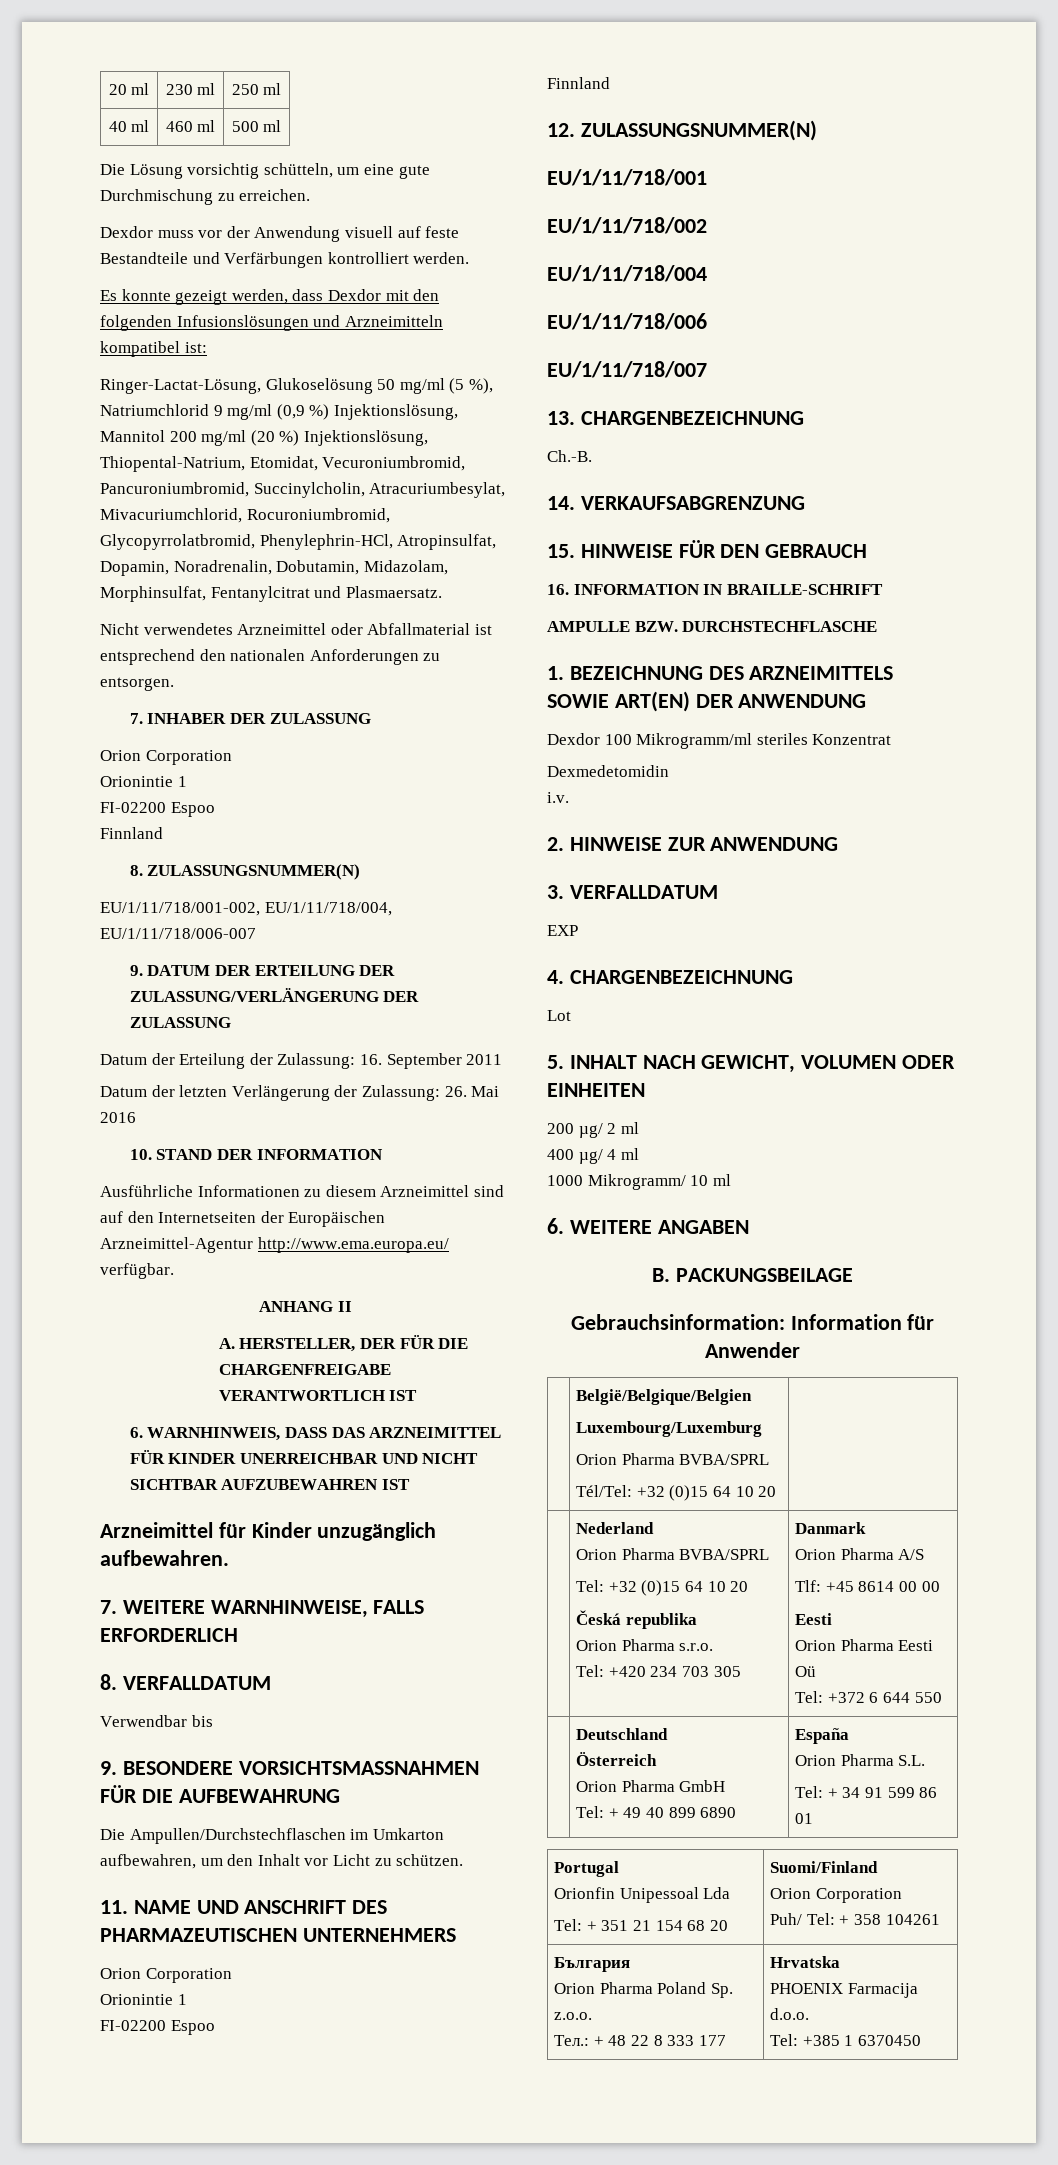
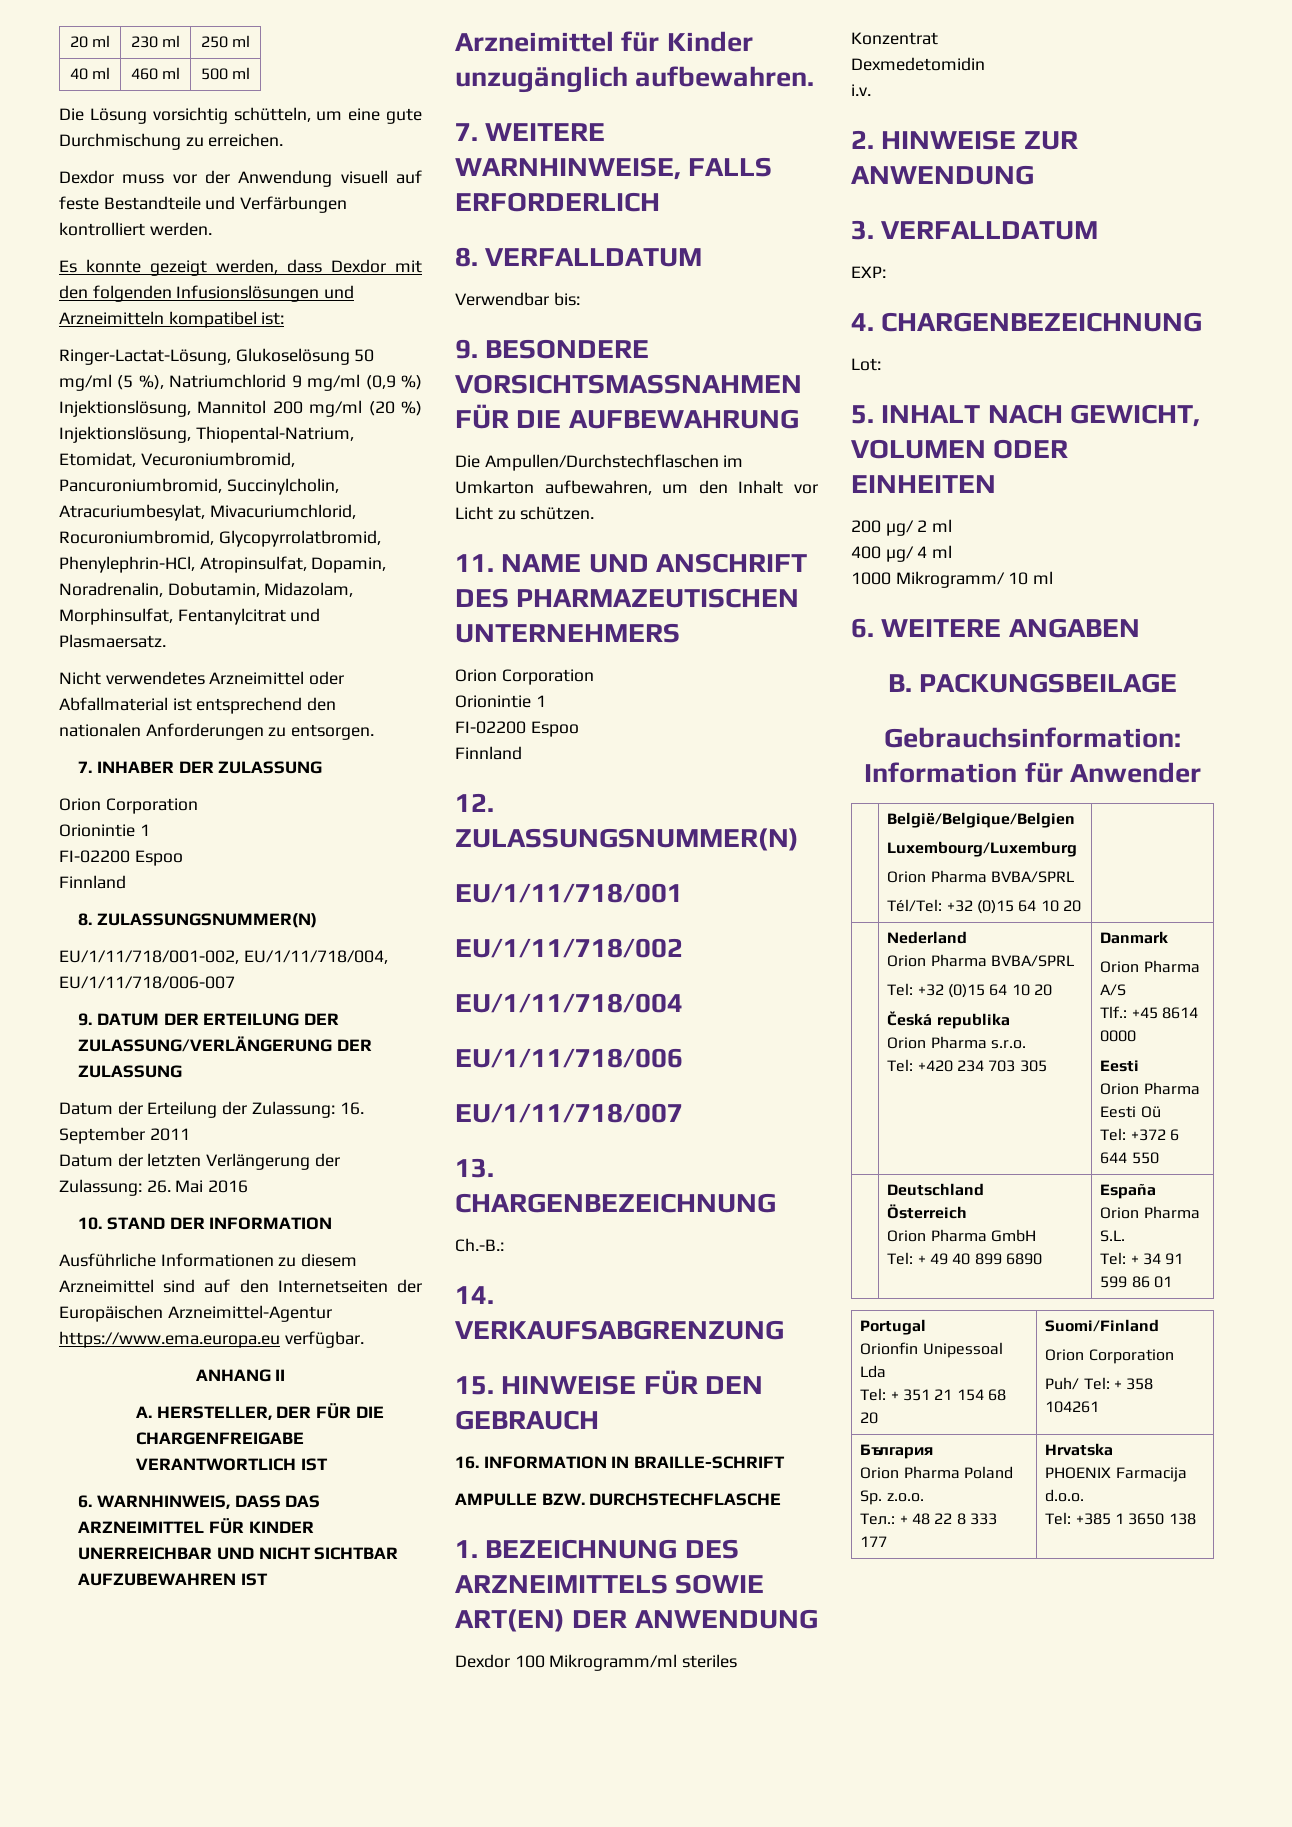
[257,1237,449,1253] http://www.ema.europa.eu/ -> [59,1331,280,1348] https://www.ema.europa.eu
[191,1715,213,1727] bis -> [553,292,580,306] bis:
[547,450,592,462] Ch.-B. -> [455,1238,504,1252] Ch.-B.:
[547,925,578,936] EXP -> [851,266,886,278] EXP:
[547,1010,571,1021] Lot -> [851,358,881,371] Lot:
[795,1580,822,1592] Tlf: -> [1100,1006,1128,1018] Tlf.:
[898,1581,940,1592] 00 00 -> [1100,1030,1137,1042] 0000
[857,2035,921,2046] 6370450 -> [1128,1513,1196,1525] 3650 138

